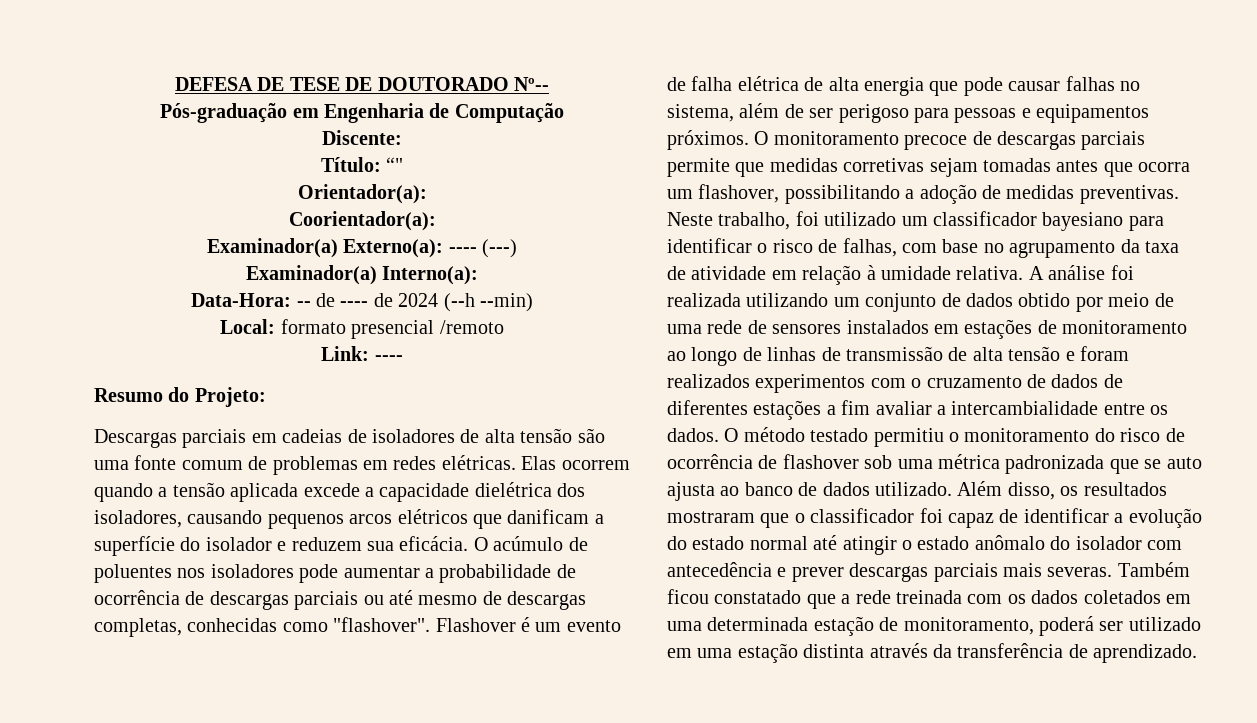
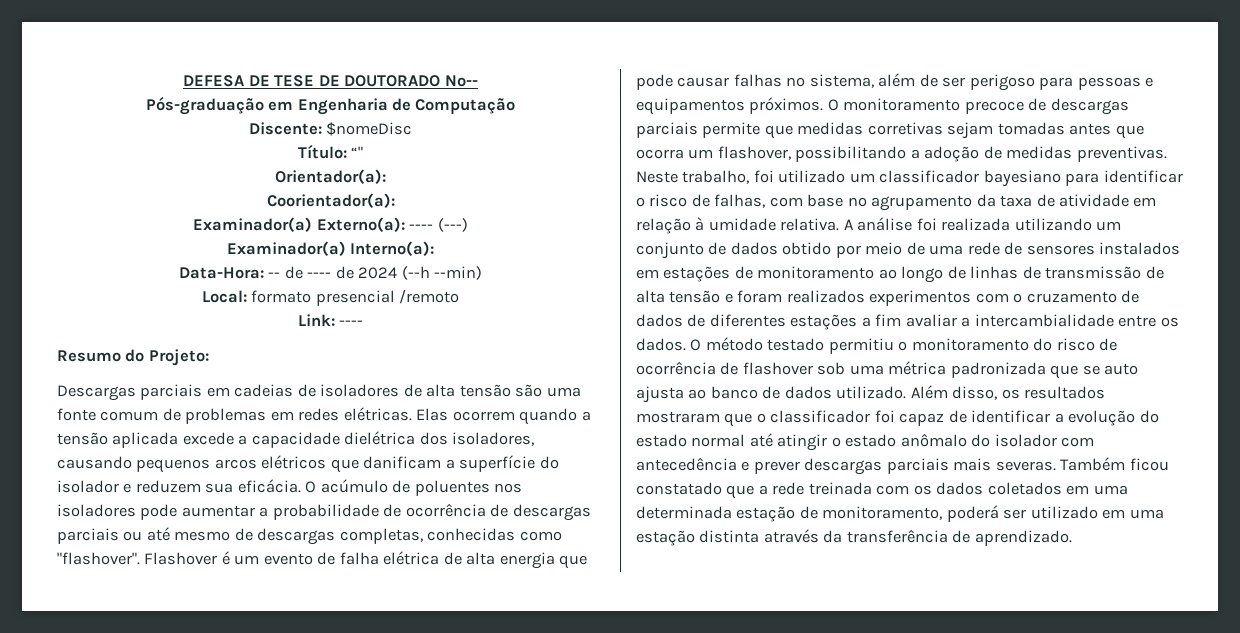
(402, 137) none -> [326,122,413,136] $nomeDisc

